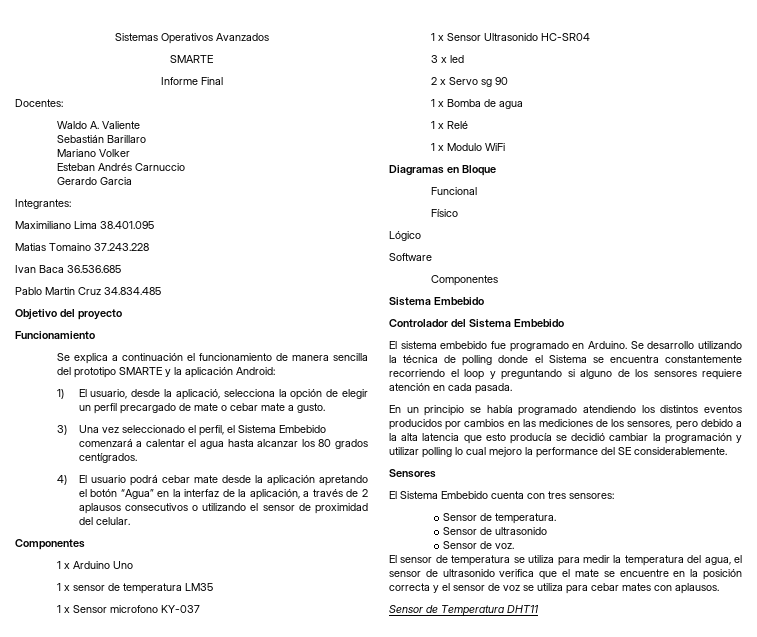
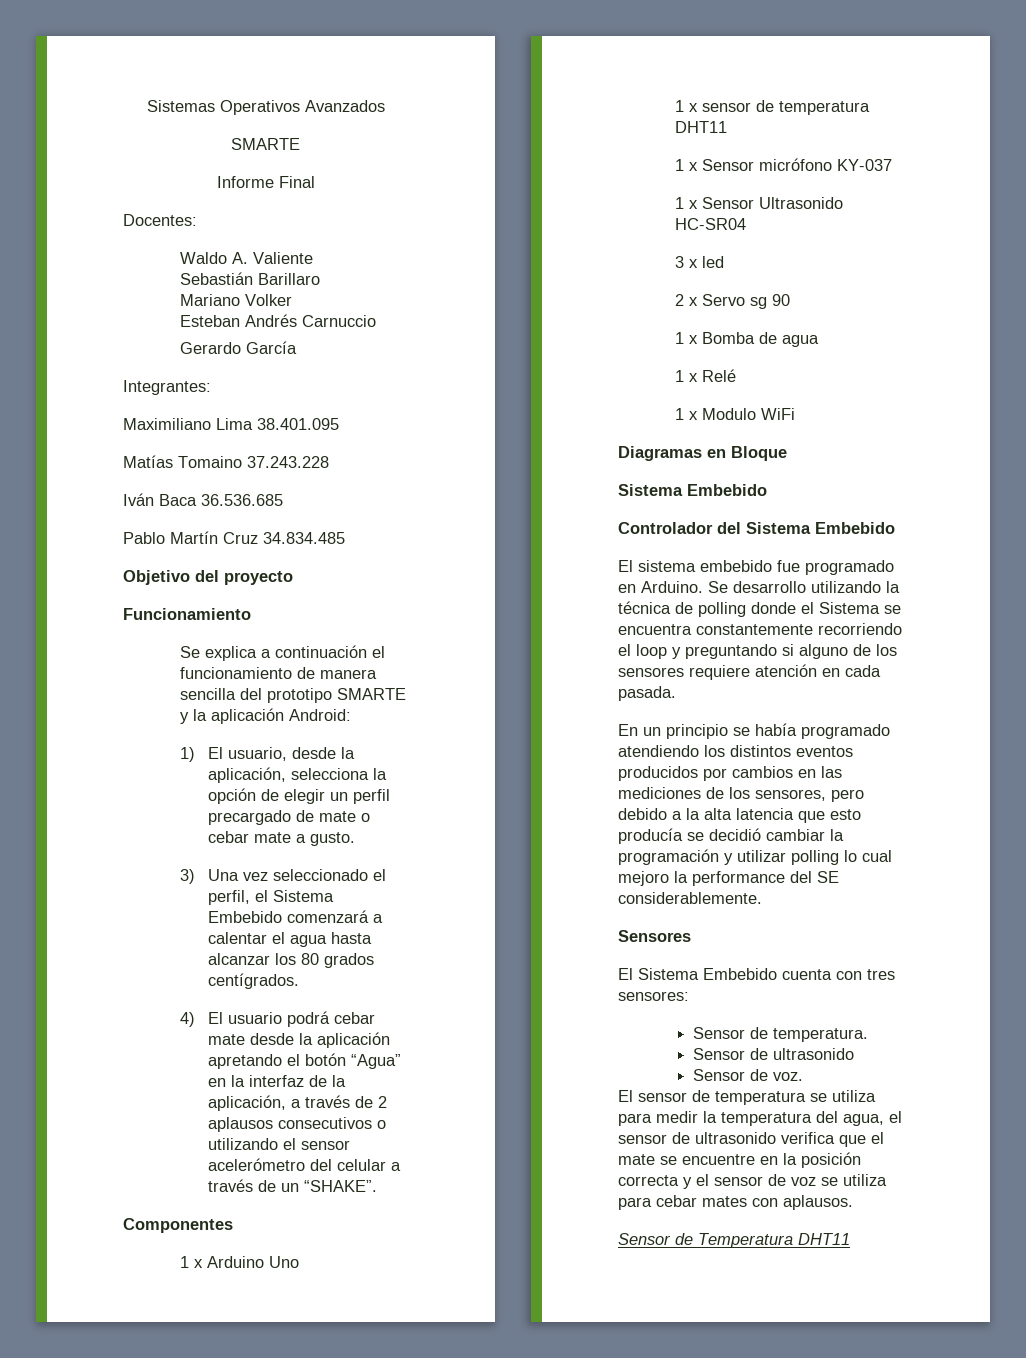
[100,177,133,185] Garcia -> [245,341,297,354] García
[15,243,46,251] Matias -> [123,455,173,468] Matías
[15,265,36,273] Ivan -> [123,493,154,506] Iván
[45,287,75,295] Martin -> [170,531,218,544] Martín
[175,389,220,400] aplicació, -> [208,767,287,783] aplicación,
[298,503,368,514] [78,517,130,525] de proximidad del celular. -> [208,1158,402,1171] [208,1179,378,1192] acelerómetro del celular a través de un “SHAKE”.
[185,583,214,591] [57,605,159,613] LM35 // 1 x Sensor microfono -> [674,121,727,133] [674,158,832,171] DHT11 // 1 x Sensor micrófono
[431,187,478,195] [431,209,459,217] [389,231,421,241] [389,253,432,261] [431,275,499,286] // Funcional // Físico // Lógico // Software // Componentes -> (787, 453) none

